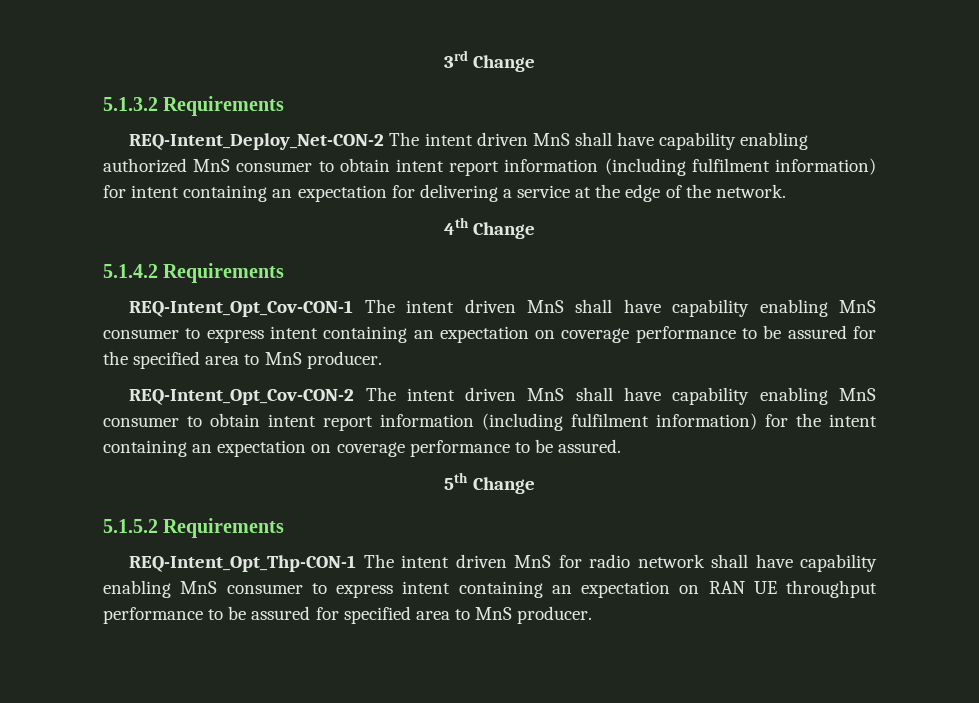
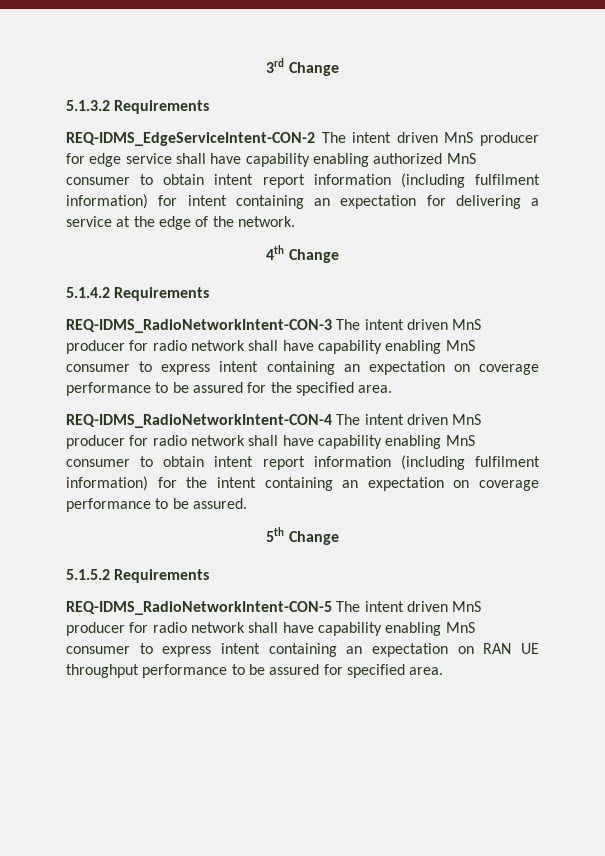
[129,132,570,150] REQ-Intent_Deploy_Net-CON-2 The intent driven MnS -> [66,132,540,146] [66,153,172,167] REQ-IDMS_EdgeServiceIntent-CON-2 The intent driven MnS producer for edge service
[129,299,564,317] REQ-Intent_Opt_Cov-CON-1 The intent driven MnS -> [66,319,482,333] [66,340,245,354] REQ-IDMS_RadioNetworkIntent-CON-3 The intent driven MnS producer for radio network
[205,351,382,369] [129,387,565,405] area to MnS producer. // REQ-Intent_Opt_Cov-CON-2 The intent driven MnS -> [358,385,393,393] [66,414,482,428] [66,435,245,449] area. // REQ-IDMS_RadioNetworkIntent-CON-4 The intent driven MnS producer for radio network
[129,554,552,572] REQ-Intent_Opt_Thp-CON-1 The intent driven MnS -> [66,601,482,615] [66,622,125,636] REQ-IDMS_RadioNetworkIntent-CON-5 The intent driven MnS producer
[415,606,593,624] area to MnS producer. -> [409,667,444,675] area.

